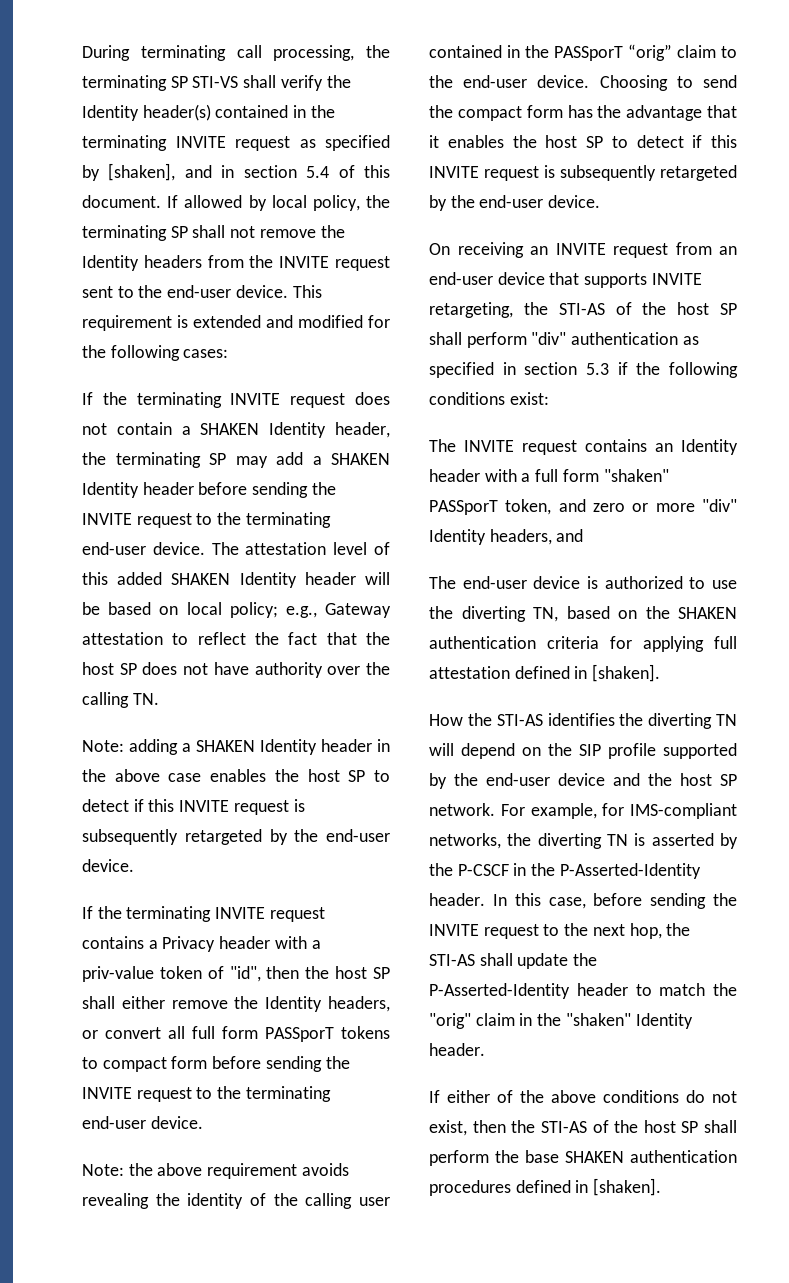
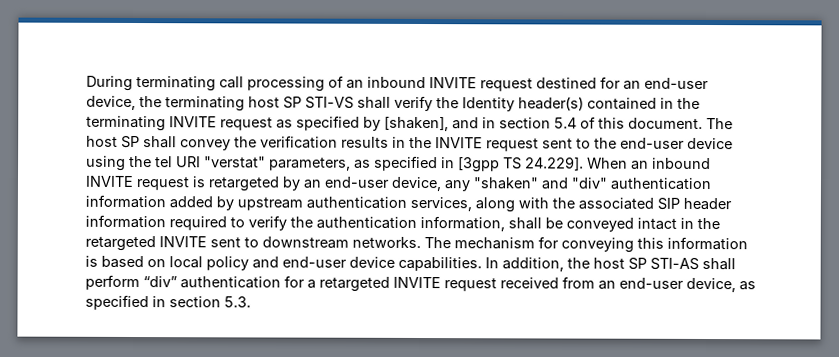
[273,45,390,61] [82,75,167,91] processing, the terminating -> [247,75,709,92] [86,95,280,112] processing of an inbound INVITE request destined for an end-user device, the terminating host
[167,195,390,211] [82,225,345,241] [82,255,244,271] If allowed by local policy, the terminating SP shall not remove the Identity headers from -> [706,118,733,130] [86,135,406,151] The host SP shall convey the verification results in
[235,285,322,298] [82,315,390,331] [82,345,229,361] [82,392,391,408] [82,422,390,438] [82,452,390,468] [82,482,336,498] [82,512,331,528] [82,542,391,555] [82,572,390,588] [82,602,391,618] [82,632,390,645] [82,662,391,678] [82,692,159,708] [82,739,390,755] [82,769,391,782] [82,799,305,815] [82,829,390,845] [82,859,134,872] [82,906,325,922] [82,936,321,952] [82,966,390,982] [82,996,390,1012] [82,1026,390,1042] [82,1056,350,1072] [82,1086,331,1102] [82,1116,203,1129] [82,1163,349,1179] [82,1193,390,1209] [429,44,737,61] [429,75,737,91] [429,105,737,121] [429,135,737,148] [429,165,737,181] [429,195,601,211] [429,242,737,258] [429,272,702,288] [429,302,737,318] [429,332,699,348] [429,362,738,378] [429,392,549,405] [429,439,738,455] [429,469,669,482] [429,499,737,515] [429,529,584,545] [429,576,737,589] [429,606,737,622] [429,636,737,652] [429,664,661,682] [429,713,737,729] [429,743,737,759] [429,773,737,789] [429,803,737,819] [429,833,738,849] [429,863,701,879] [429,893,737,909] [429,923,691,939] [429,953,598,969] [429,983,737,999] [429,1013,693,1029] [429,1043,485,1056] [429,1090,737,1103] [429,1120,737,1136] [429,1150,737,1166] [429,1178,662,1196] device. This requirement is extended and modified for the following cases: // If the terminating INVITE request does not contain a SHAKEN Identity header, the terminating SP may add a SHAKEN Identity header before sending the INVITE request to the terminating end-user device. The attestation level of this added SHAKEN Identity header will be based on local policy; e.g., Gateway attestation to reflect the fact that the host SP does not have authority over the calling TN. // Note: adding a SHAKEN Identity header in the above case enables the host SP to detect if this INVITE request is subsequently retargeted by the end-user device. // If the terminating INVITE request contains a Privacy header with a priv-value token of "id", then the host SP shall either remove the Identity headers, or convert all full form PASSporT tokens to compact form before sending the INVITE request to the terminating end-user device. // Note: the above requirement avoids revealing the identity of the calling user contained in the PASSporT “orig” claim to the end-user device. Choosing to send the compact form has the advantage that it enables the host SP to detect if this INVITE request is subsequently retargeted by the end-user device. // On receiving an INVITE request from an end-user device that supports INVITE retargeting, the STI-AS of the host SP shall perform "div" authentication as specified in section 5.3 if the following conditions exist: // The INVITE request contains an Identity header with a full form "shaken" PASSporT token, and zero or more "div" Identity headers, and // The end-user device is authorized to use the diverting TN, based on the SHAKEN authentication criteria for applying full attestation defined in [shaken]. // How the STI-AS identifies the diverting TN will depend on the SIP profile supported by the end-user device and the host SP network. For example, for IMS-compliant networks, the diverting TN is asserted by the P-CSCF in the P-Asserted-Identity header. In this case, before sending the INVITE request to the next hop, the STI-AS shall update the P-Asserted-Identity header to match the "orig" claim in the "shaken" Identity header. // If either of the above conditions do not exist, then the STI-AS of the host SP shall perform the base SHAKEN authentication procedures defined in [shaken]. -> [687,137,733,150] [86,155,711,173] [85,175,712,192] [85,194,732,213] [85,214,720,232] [85,235,748,253] [85,255,736,272] [85,274,756,293] [85,294,251,311] device using the tel URI "verstat" parameters, as specified in [3gpp TS 24.229]. When an inbound INVITE request is retargeted by an end-user device, any "shaken" and "div" authentication information added by upstream authentication services, along with the associated SIP header information required to verify the authentication information, shall be conveyed intact in the retargeted INVITE sent to downstream networks. The mechanism for conveying this information is based on local policy and end-user device capabilities. In addition, the host SP STI-AS shall perform “div” authentication for a retargeted INVITE request received from an end-user device, as specified in section 5.3.

